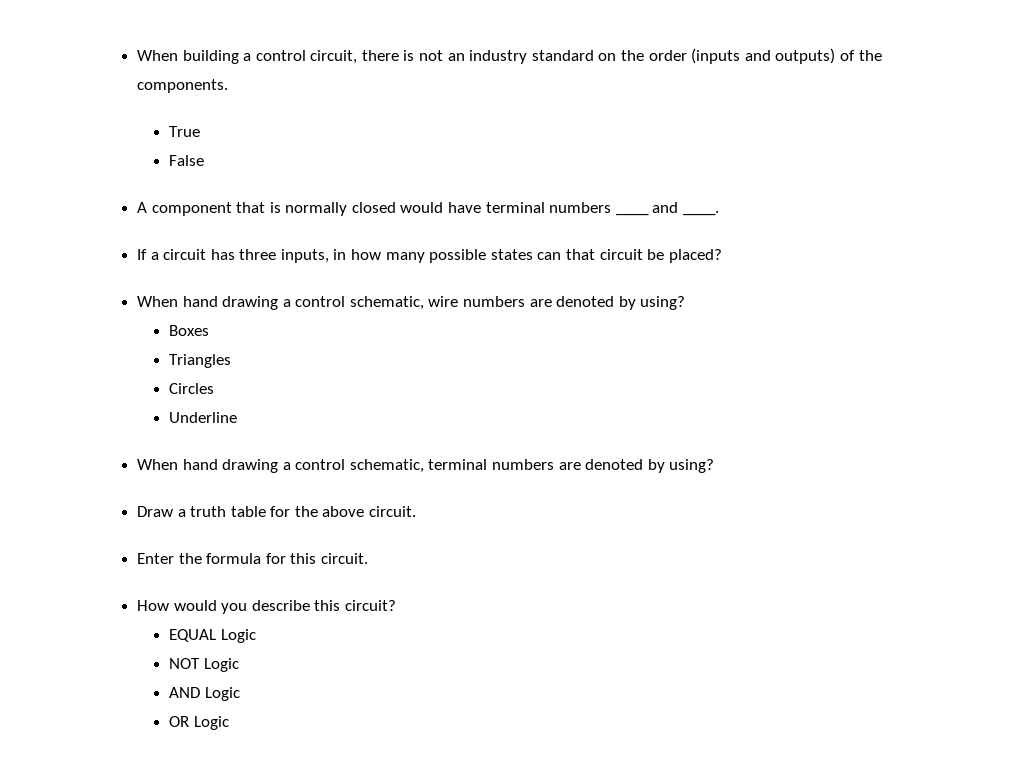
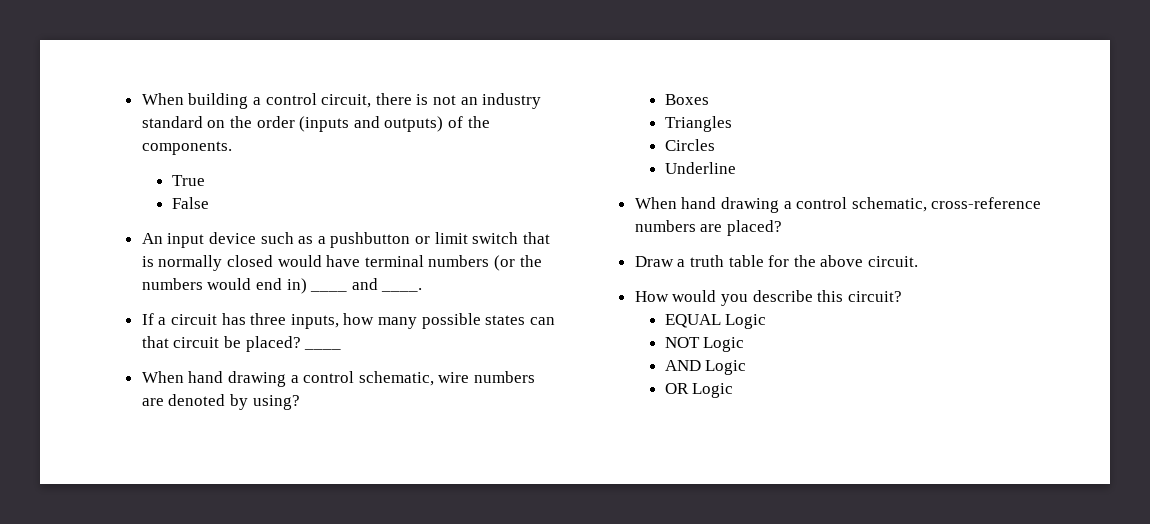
[136,202,232,216] A component -> [141,232,519,248] An input device such as a pushbutton or limit switch
(612, 207) none -> [493,255,542,271] [141,278,307,294] (or the numbers would end in)
[333,249,347,260] in -> (339, 321) none
(722, 256) none -> [304,348,342,350] ____
[428,459,715,473] terminal numbers are denoted by using? -> [931,197,1042,209] [634,220,782,236] cross-reference numbers are placed?
[136,553,368,564] // Enter the formula for this circuit. -> (918, 261) none

